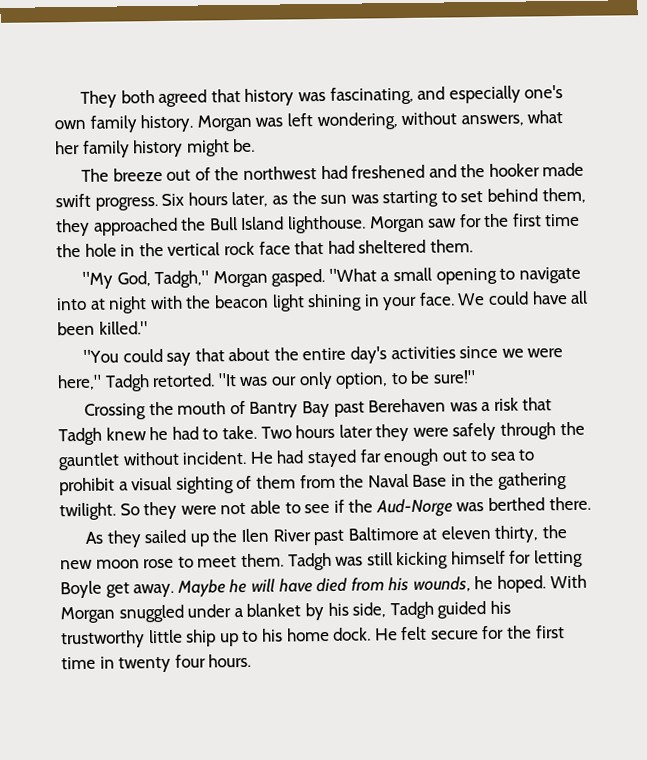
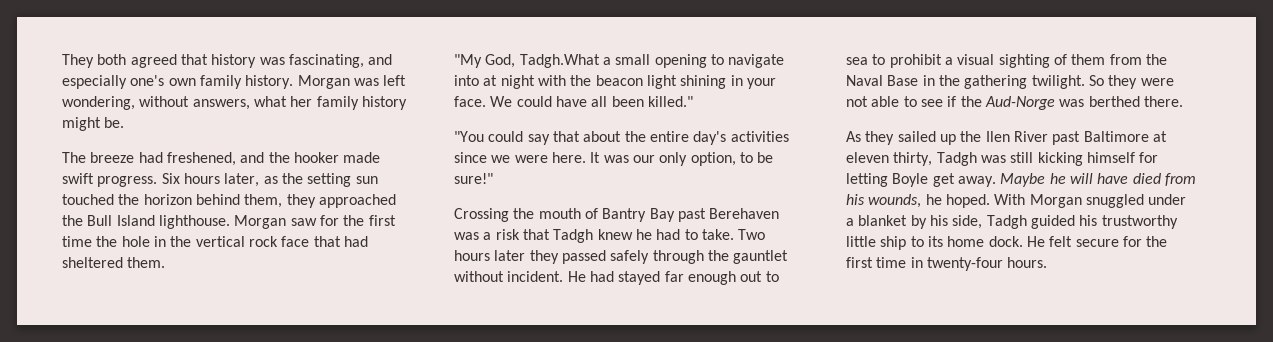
[166,164,426,181] out of the northwest had freshened -> [138,152,236,166] had freshened,
[320,190,484,208] sun was starting to set -> [307,173,378,187] [62,194,192,205] setting sun touched the horizon
[154,268,377,289] Tadgh," Morgan gasped. "What -> [519,54,600,68] Tadgh.What
[57,373,237,392] here," Tadgh retorted. "It -> [551,152,601,163] here. It
[412,427,449,437] were -> [561,250,606,264] passed
[542,525,568,539] [60,553,284,570] the new moon rose to meet them. -> (933, 159) none
[219,628,283,647] up to his -> [910,236,943,247] to its
[118,654,206,673] twenty four -> [926,257,1003,271] twenty-four

